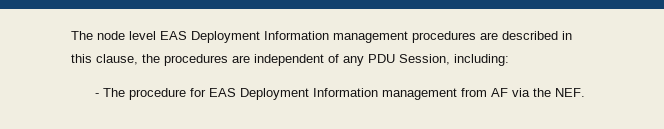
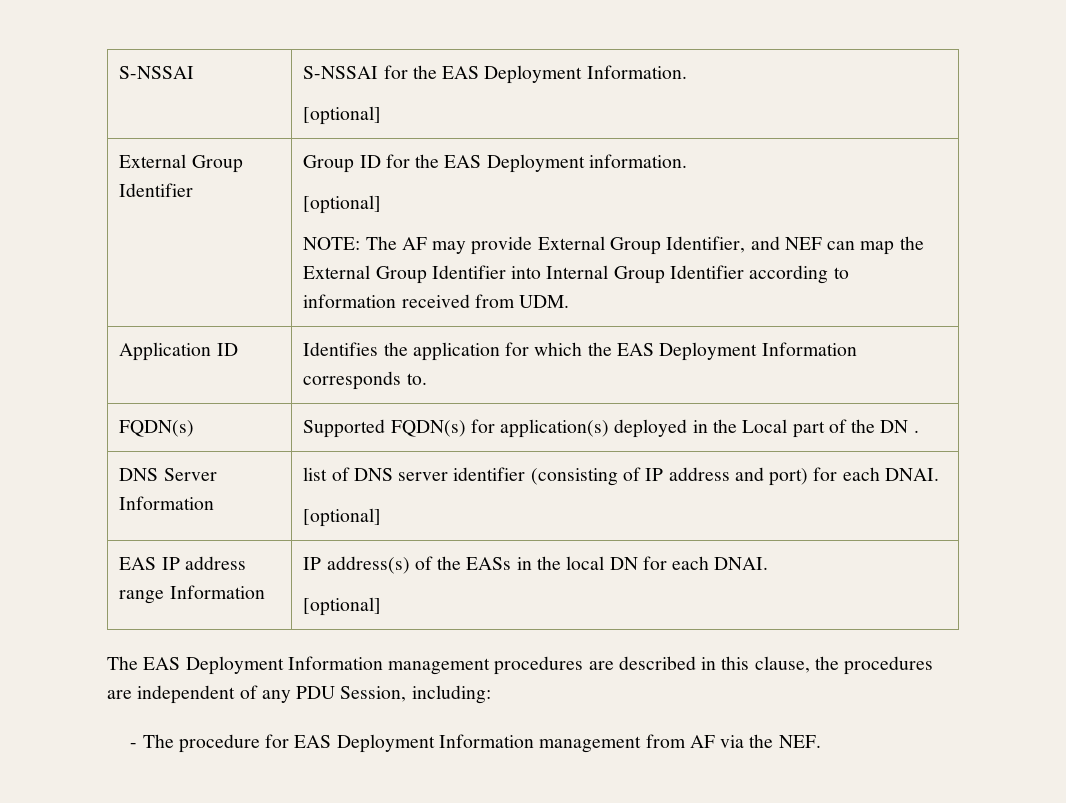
[71,31,156,40] The node level -> [119,66,195,79] [303,65,687,84] [303,106,382,125] [119,154,243,173] [119,183,194,197] [303,154,687,173] [303,195,382,214] [303,236,924,255] [303,265,849,284] [303,294,570,308] [119,342,238,361] [303,342,857,361] [303,371,427,390] [119,420,195,437] [303,419,919,438] [119,468,217,481] [119,496,215,510] [303,467,939,486] [303,508,382,527] [119,556,246,570] [119,585,265,604] [303,556,769,574] [303,597,382,616] [107,656,138,670] S-NSSAI | S-NSSAI for the EAS Deployment Information. // [optional] // External Group Identifier | Group ID for the EAS Deployment information. // [optional] // NOTE: The AF may provide External Group Identifier, and NEF can map the External Group Identifier into Internal Group Identifier according to information received from UDM. // Application ID | Identifies the application for which the EAS Deployment Information corresponds to. // FQDN(s) | Supported FQDN(s) for application(s) deployed in the Local part of the DN . // DNS Server Information | list of DNS server identifier (consisting of IP address and port) for each DNAI. // [optional] // EAS IP address range Information | IP address(s) of the EASs in the local DN for each DNAI. // [optional] // The

